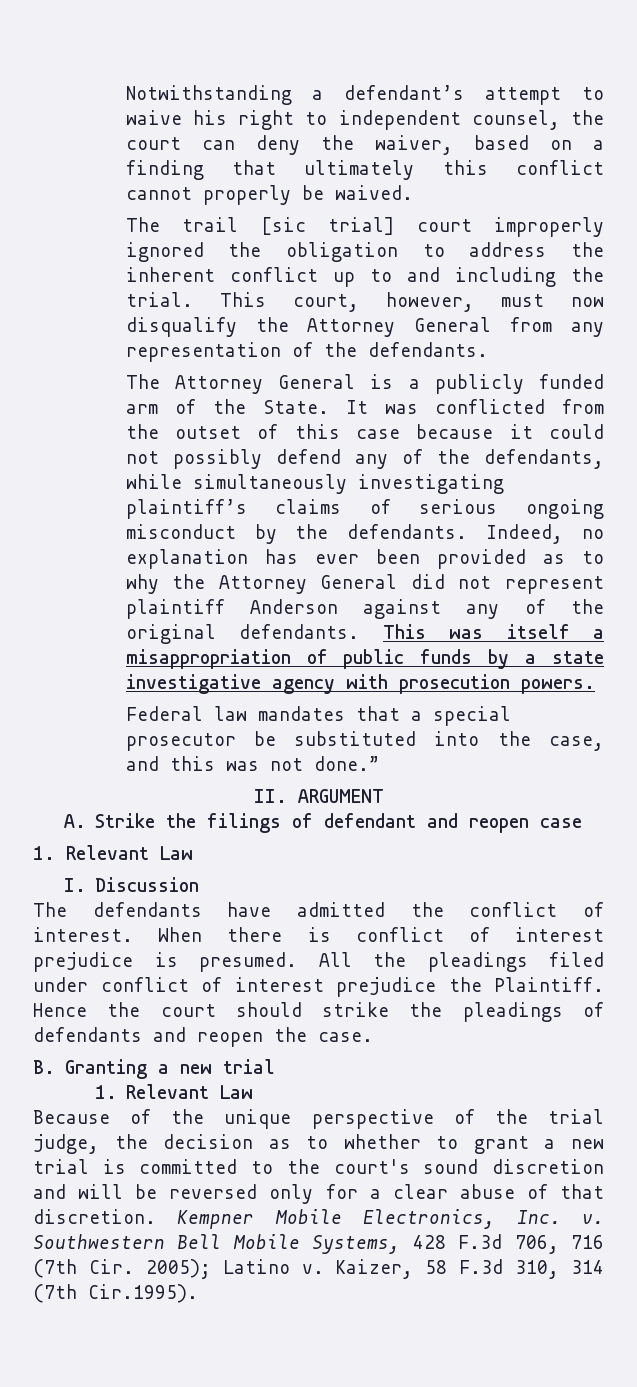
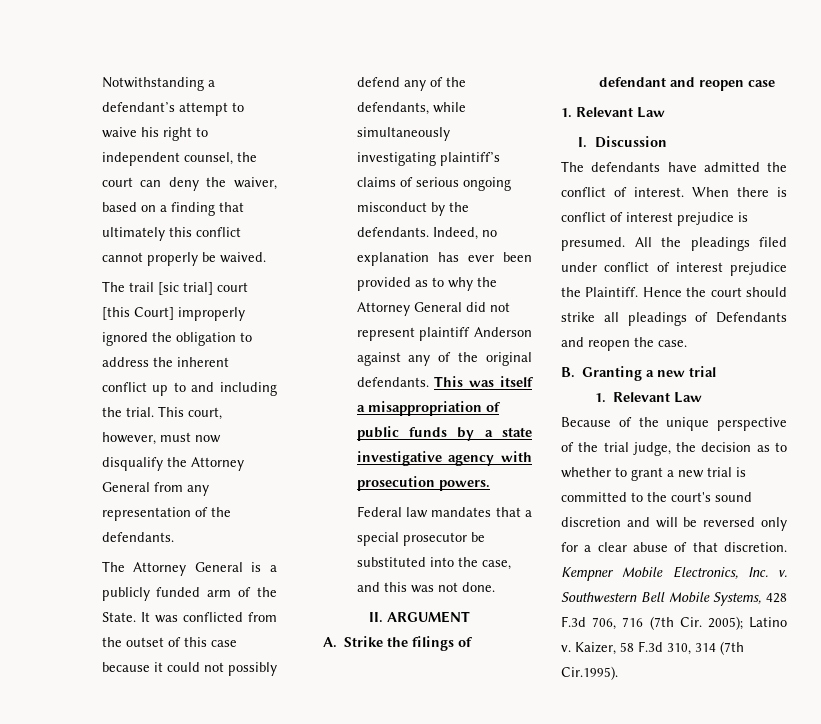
(472, 225) none -> [101,307,174,320] [this Court]
[313,756,379,771] done.” -> [461,582,495,592] done.
[409,1002,443,1017] the -> [603,312,619,322] all
[33,1027,142,1042] defendants -> [716,312,787,323] Defendants

